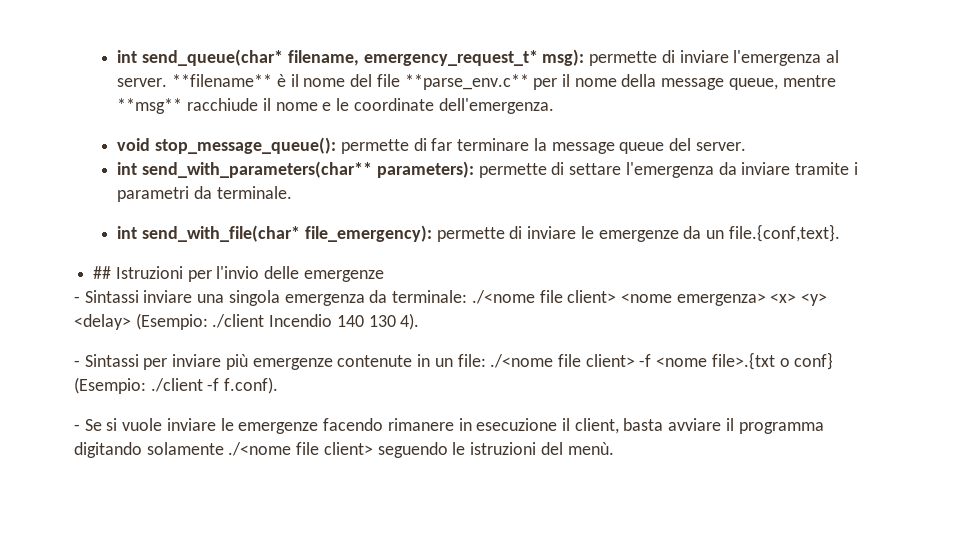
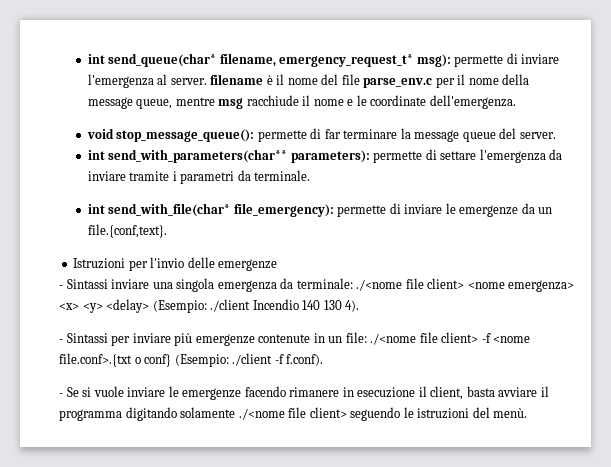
[172,74,273,87] **filename** -> [210,74,264,85] filename
[404,74,529,90] **parse_env.c** -> [363,78,433,88] parse_env.c
[117,98,183,114] **msg** -> [218,98,244,109] msg
[93,266,112,279] ## -> (167, 231) none
[711,352,775,370] file>.{txt -> [59,353,132,367] file.conf>.{txt

